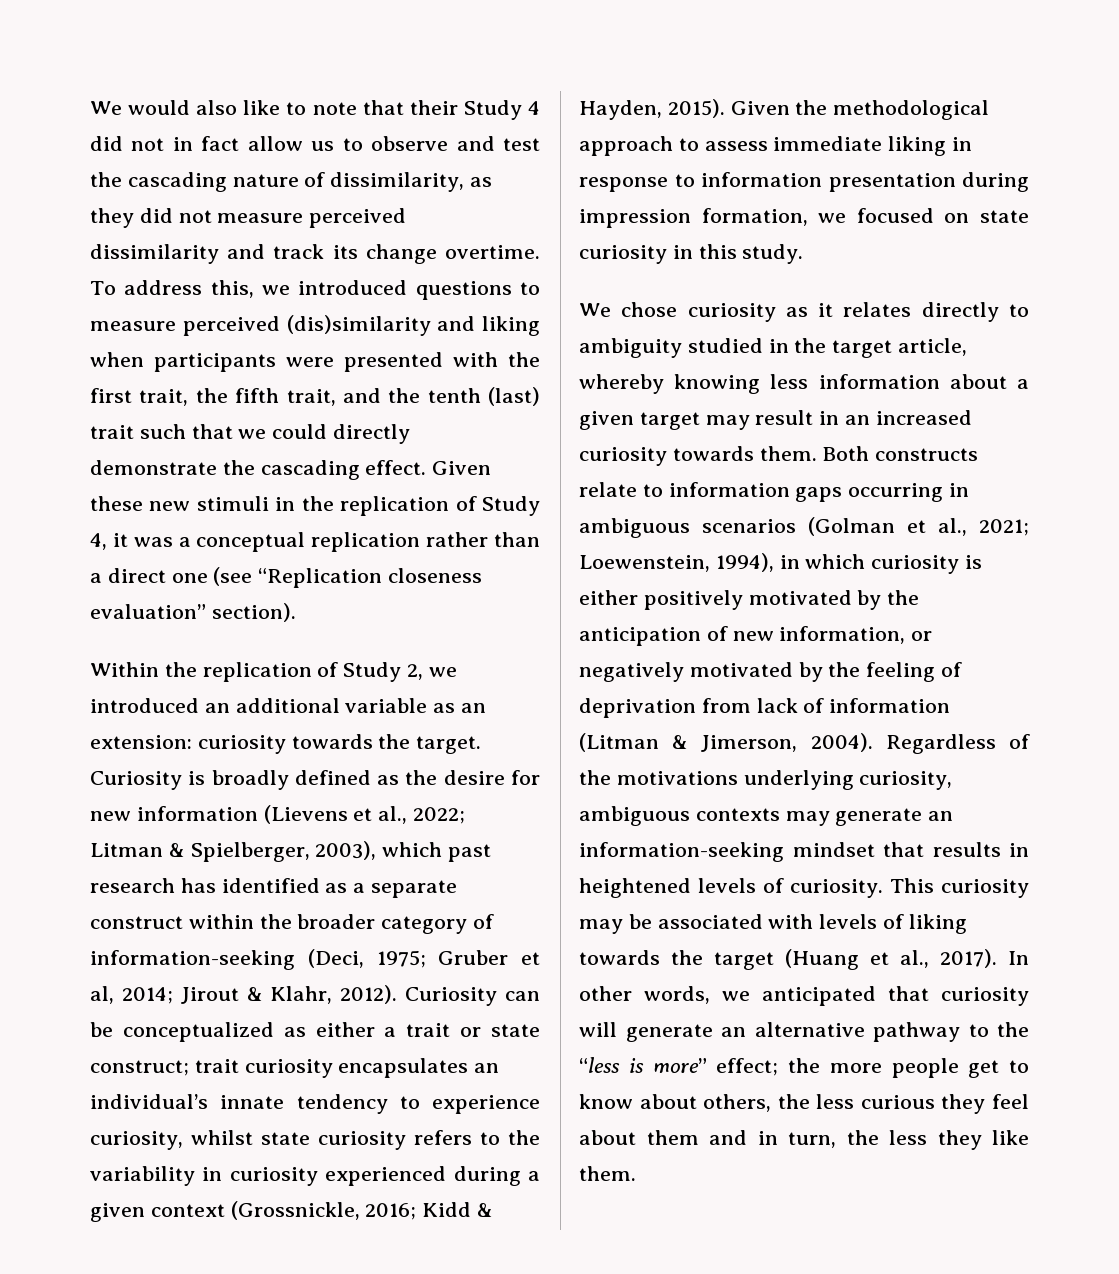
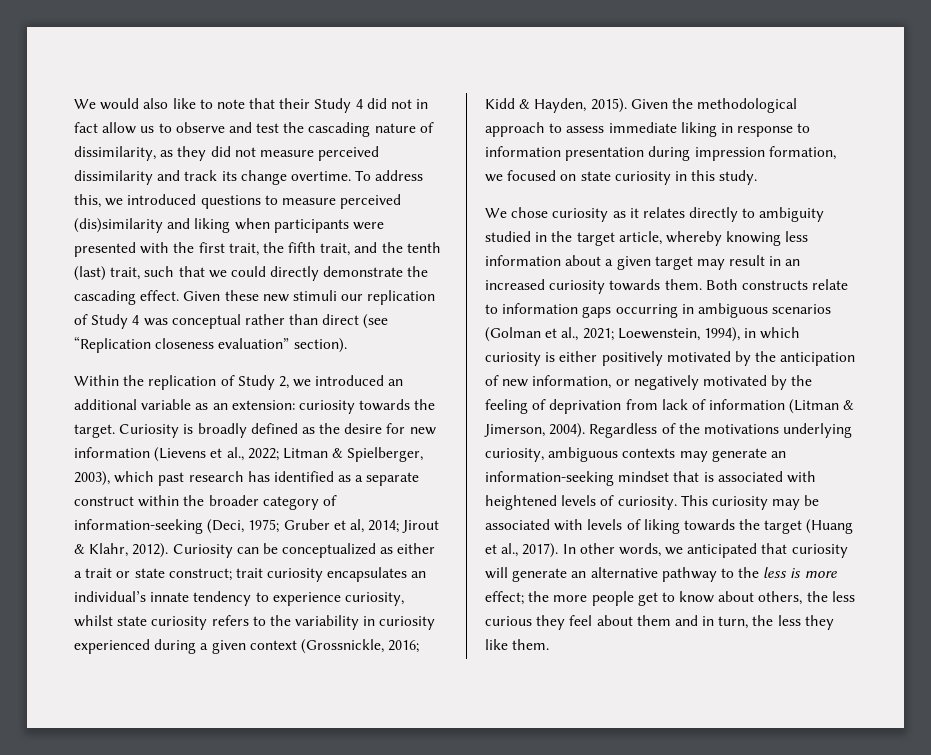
[90,425,134,439] trait -> [110,267,141,280] trait,
[275,496,540,516] [90,532,540,552] [90,568,208,583] in the replication of Study 4, it was a conceptual replication rather than a direct one -> [341,290,436,305] [74,314,360,329] our replication of Study 4 was conceptual rather than direct
[932,842,1029,857] results in -> [703,471,816,483] is associated with
[579,1057,707,1073] “less is more” -> [763,567,837,578] less is more

